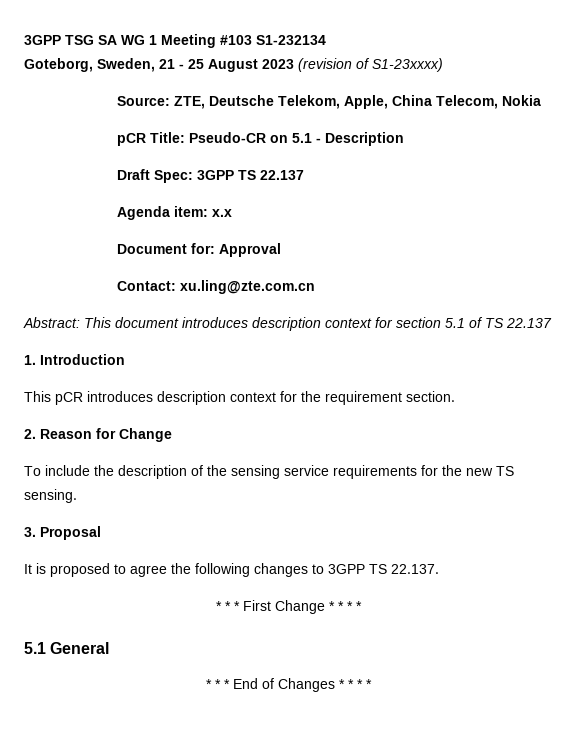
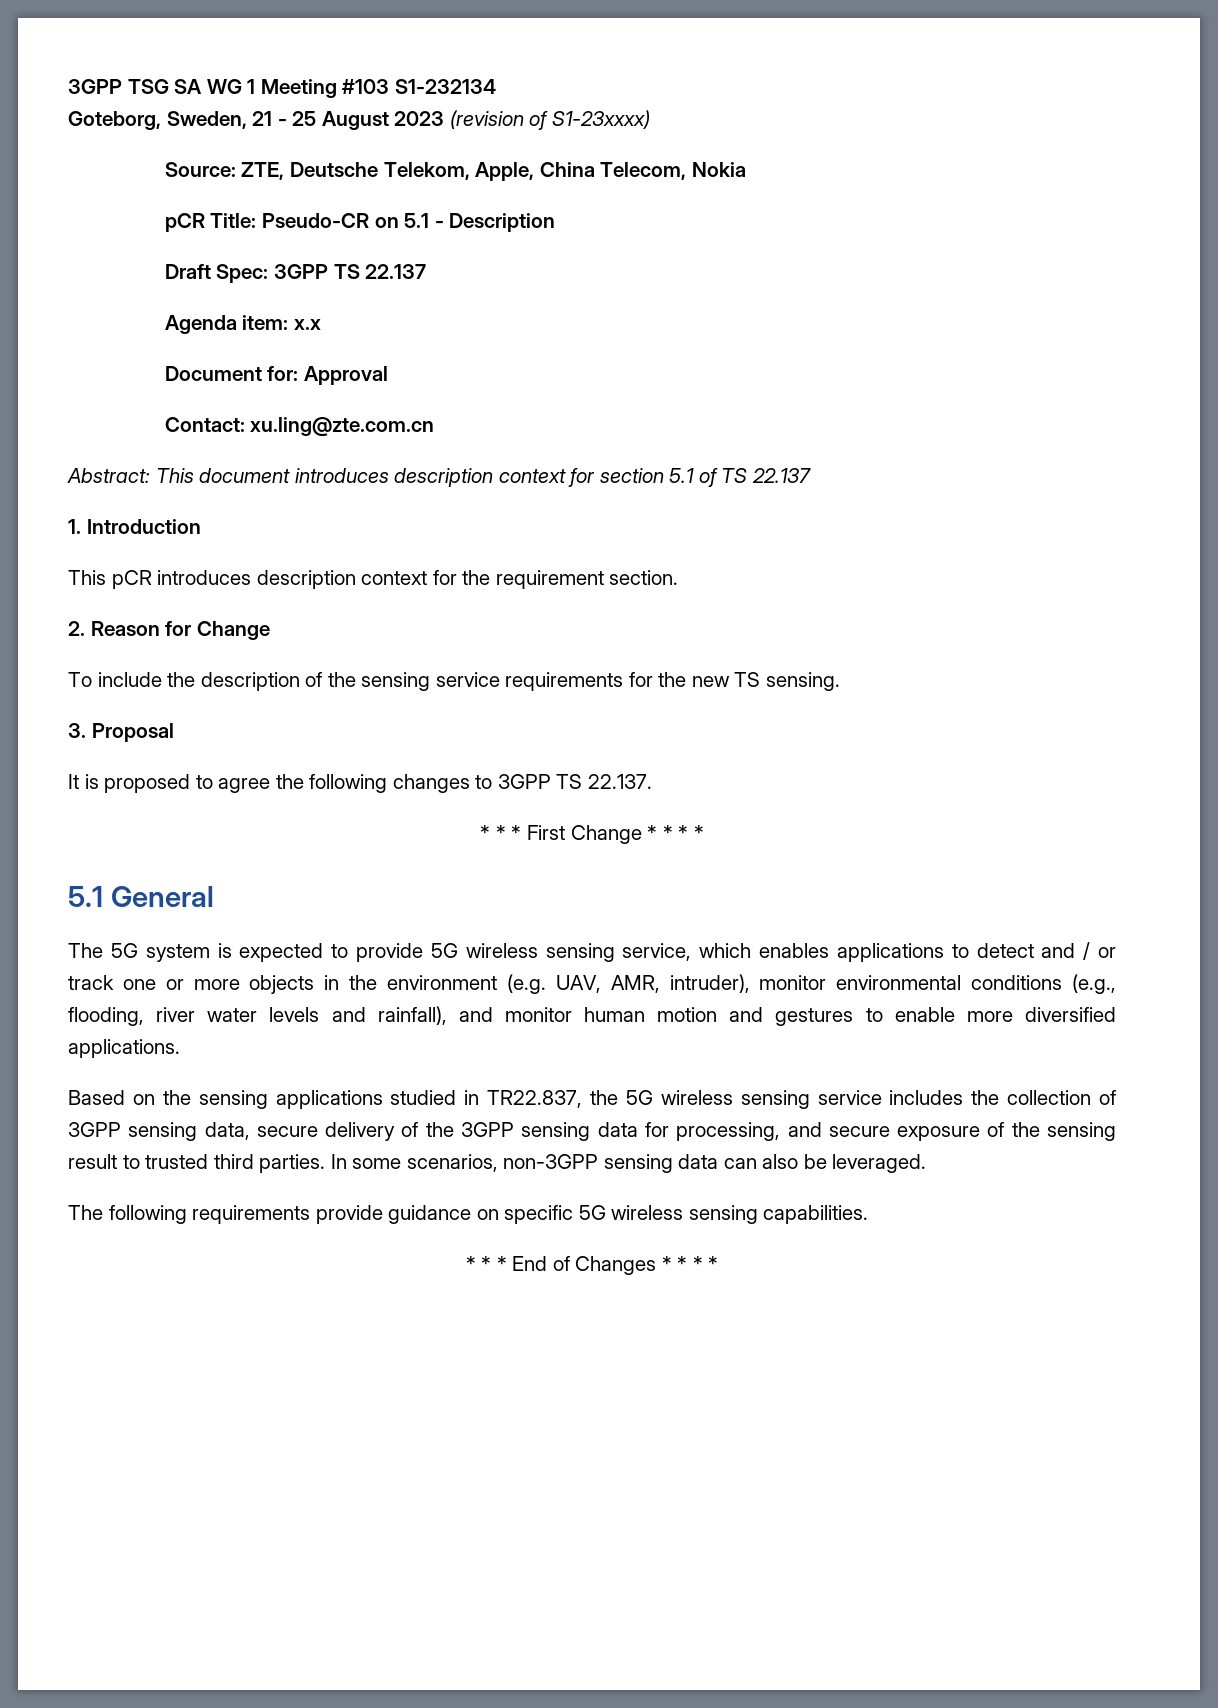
(110, 648) none -> [68,942,1117,962] [68,974,1116,994] [68,1006,1116,1026] [68,1039,180,1058] [68,1090,1116,1109] [68,1122,1116,1141] [68,1154,927,1173] [68,1205,869,1224] // The 5G system is expected to provide 5G wireless sensing service, which enables applications to detect and / or track one or more objects in the environment (e.g. UAV, AMR, intruder), monitor environmental conditions (e.g., flooding, river water levels and rainfall), and monitor human motion and gestures to enable more diversified applications. // Based on the sensing applications studied in TR22.837, the 5G wireless sensing service includes the collection of 3GPP sensing data, secure delivery of the 3GPP sensing data for processing, and secure exposure of the sensing result to trusted third parties. In some scenarios, non-3GPP sensing data can also be leveraged. // The following requirements provide guidance on specific 5G wireless sensing capabilities.

